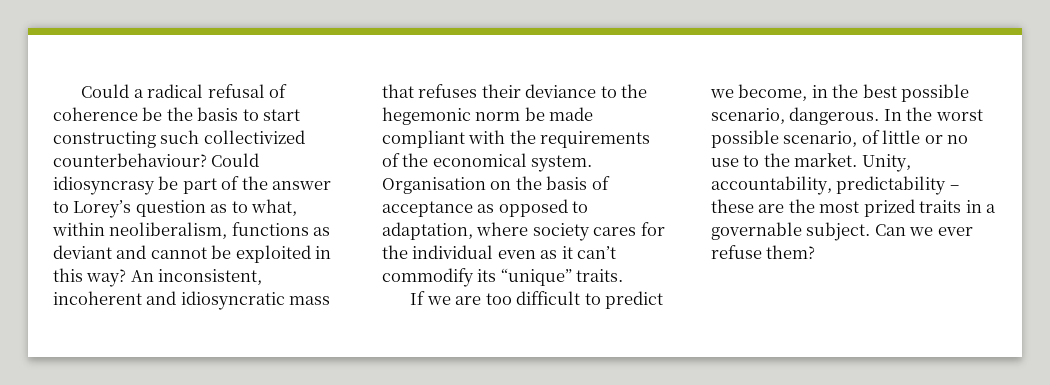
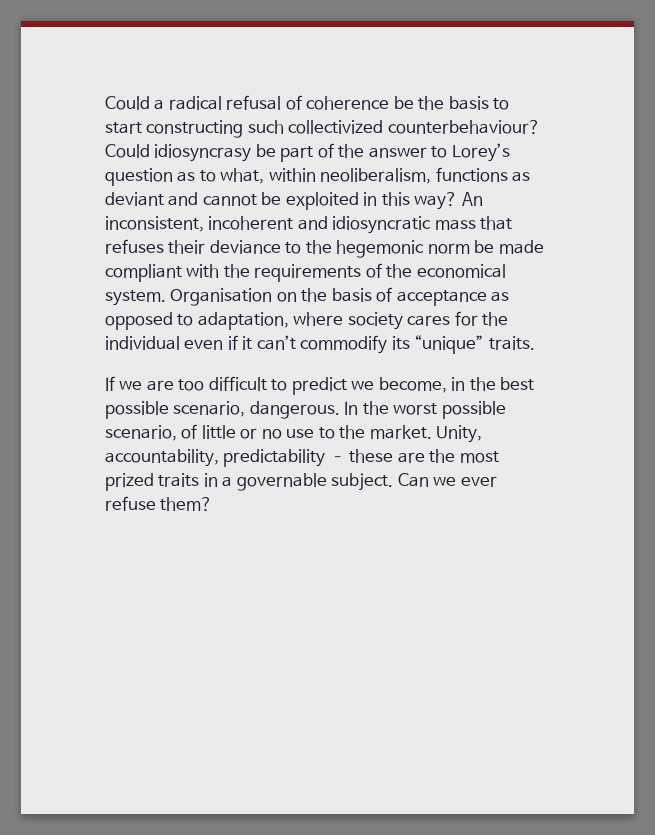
[540,250,558,259] as -> [227,335,238,350] if

